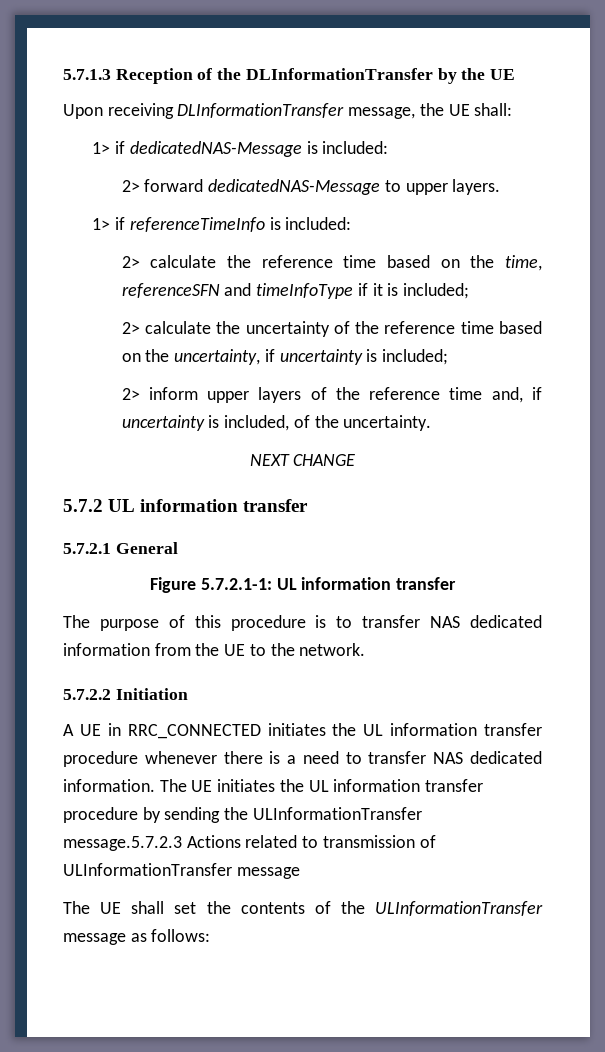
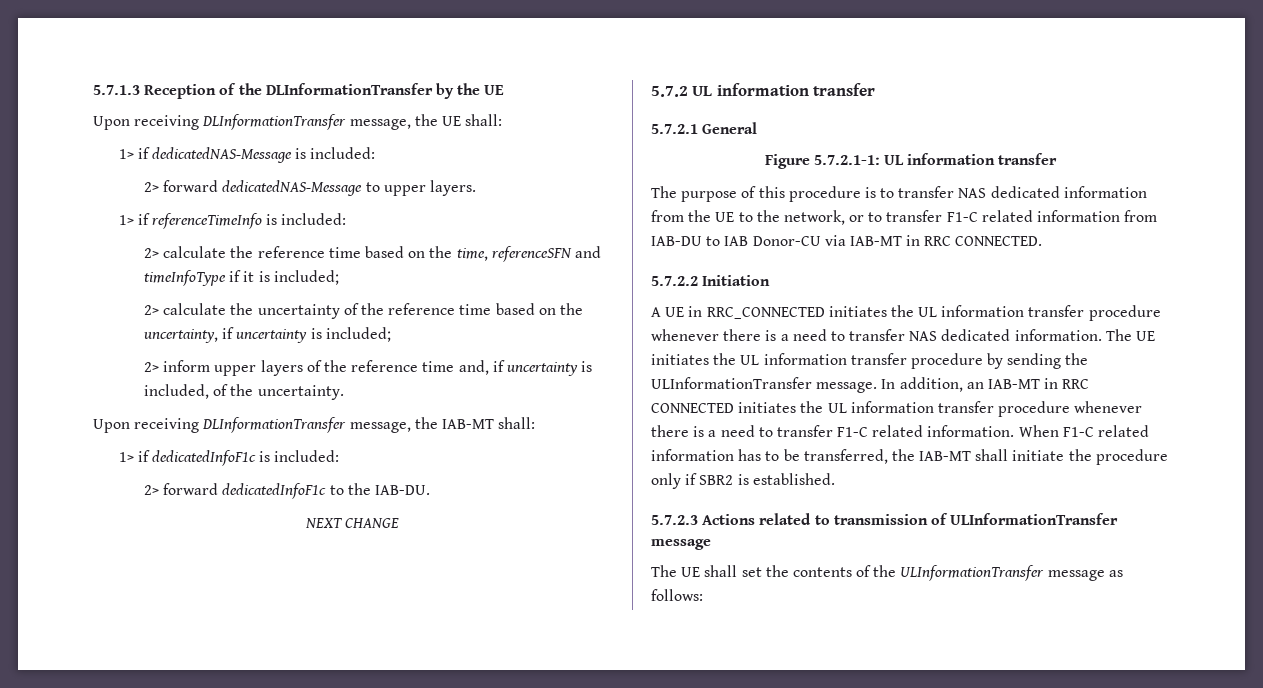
(432, 423) none -> [93,417,536,433] [118,450,340,466] [144,483,431,499] // Upon receiving DLInformationTransfer message, the IAB-MT shall: // 1> if dedicatedInfoF1c is included: // 2> forward dedicatedInfoF1c to the IAB-DU.
[299,643,366,656] network. -> [783,210,1158,225] [651,235,1043,246] network, or to transfer F1-C related information from IAB-DU to IAB Donor-CU via IAB-MT in RRC CONNECTED.
[63,836,182,851] message.5.7.2.3 -> [816,377,1090,393] [651,401,1143,417] [651,425,1150,437] [651,449,1168,465] [651,473,835,489] [651,515,698,525] message. In addition, an IAB-MT in RRC CONNECTED initiates the UL information transfer procedure whenever there is a need to transfer F1-C related information. When F1-C related information has to be transferred, the IAB-MT shall initiate the procedure only if SBR2 is established. // 5.7.2.3

